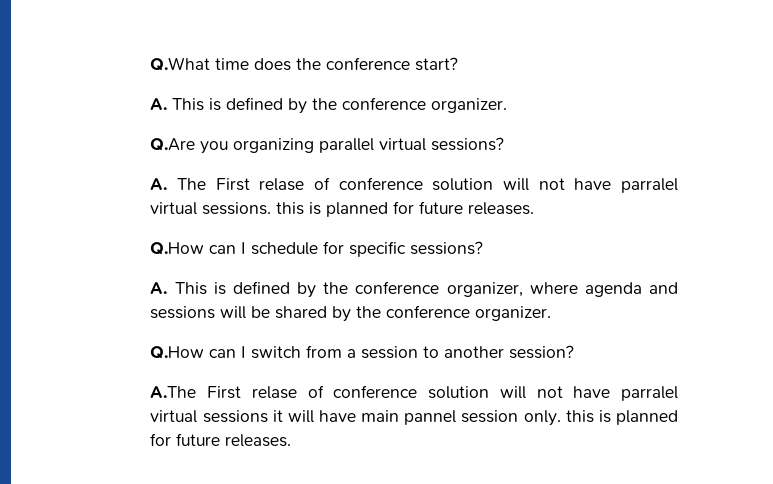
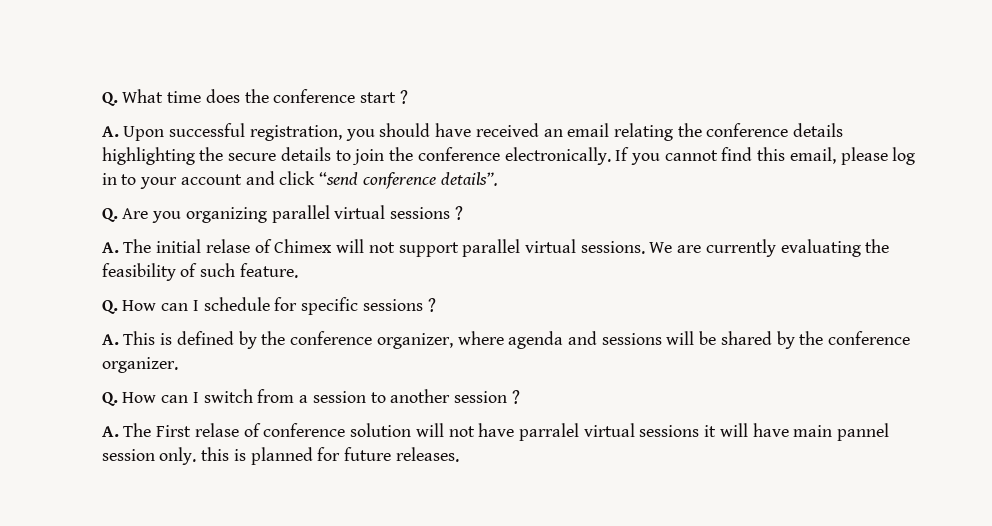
[150,57,211,71] Q.What -> [101,89,164,106] Q. What
[415,57,459,71] [150,97,508,114] [150,138,196,151] start? // A. This is defined by the conference organizer. // Q.Are -> [360,90,408,104] [101,123,844,141] [101,147,916,165] [101,171,498,189] [101,208,149,222] start ? // A. Upon successful registration, you should have received an email relating the conference details highlighting the secure details to join the conference electronically. If you cannot find this email, please log in to your account and click “send conference details”. // Q. Are
[431,137,505,151] [150,177,678,193] [150,201,535,217] [150,242,205,255] sessions? // A. The First relase of conference solution will not have parralel virtual sessions. this is planned for future releases. // Q.How -> [390,206,463,220] [101,239,890,257] [101,263,298,281] [101,300,157,314] sessions ? // A. The initial relase of Chimex will not support parallel virtual sessions. We are currently evaluating the feasibility of such feature. // Q. How
[410,241,484,255] sessions? -> [362,298,436,312] sessions ?
[150,346,205,359] Q.How -> [101,392,157,406] Q. How
[509,345,575,359] [150,386,197,398] session? // A.The -> [453,390,520,404] [101,423,152,437] session ? // A. The

